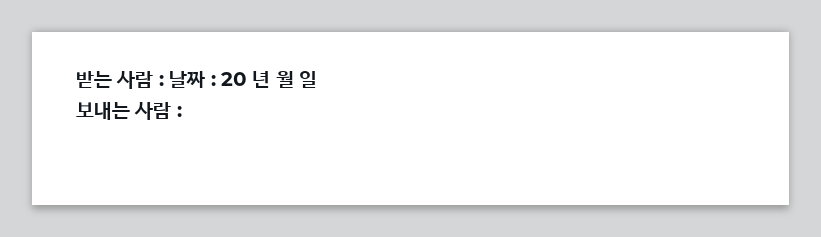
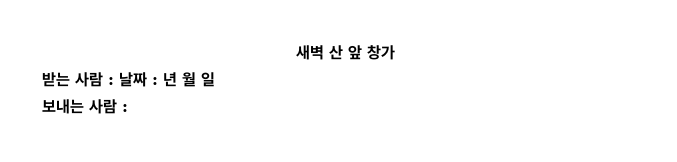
(76, 79) none -> [296,45,395,60] 새벽 산 앞 창가 //
[221,72,248,86] 20 -> (158, 81) none

